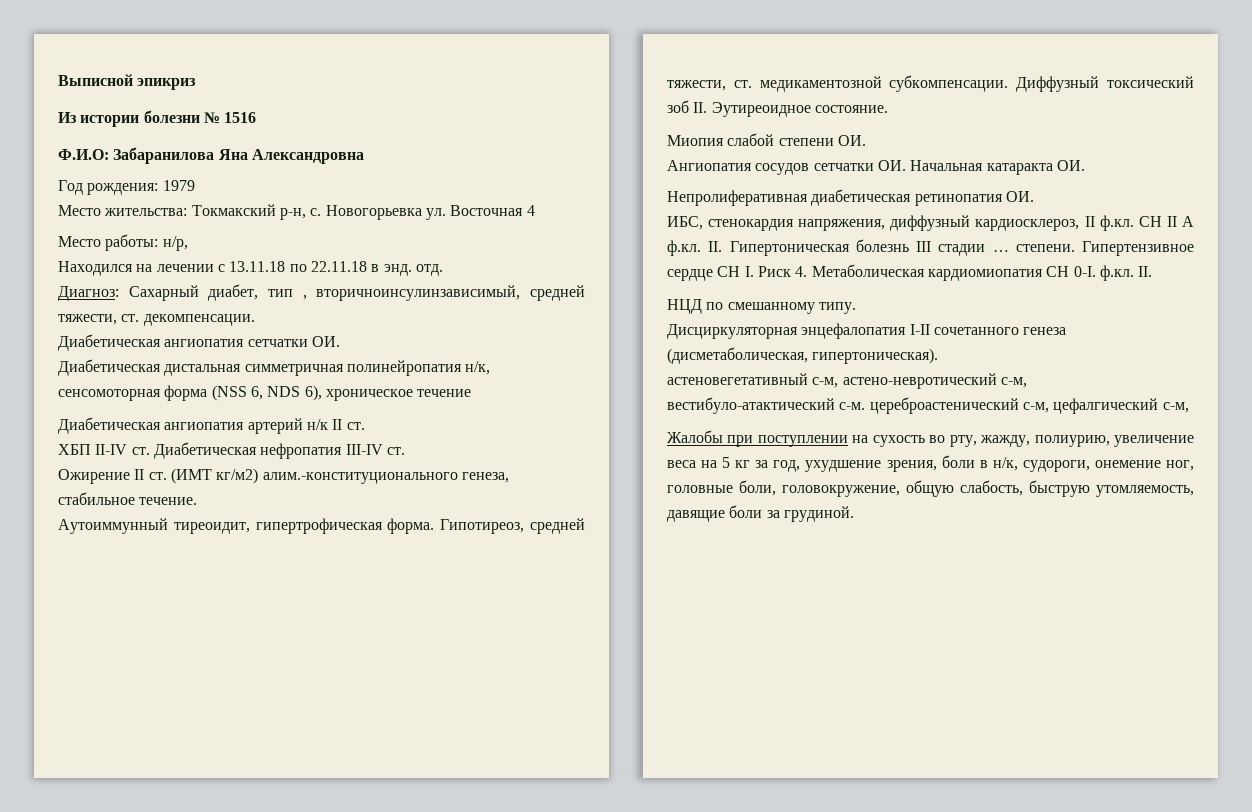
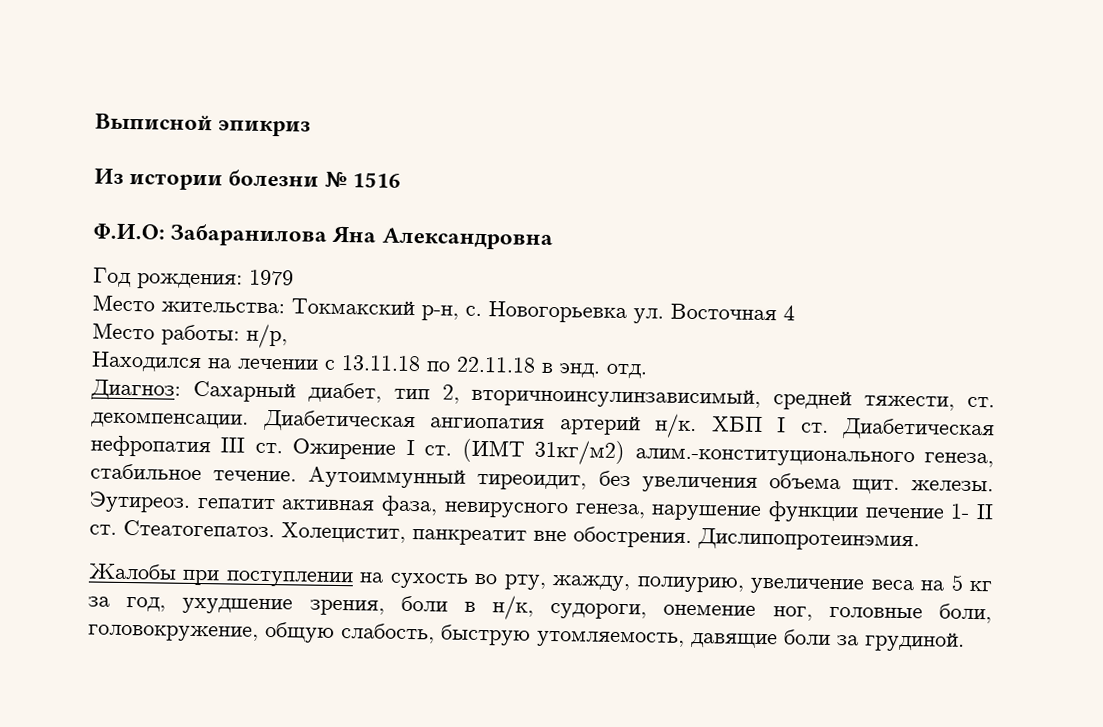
[302,295,307,300] , -> [441,384,460,404] 2,
[58,334,340,351] [58,359,491,376] [58,385,472,401] [58,417,365,434] [58,444,128,455] // Диабетическая ангиопатия сетчатки ОИ. // Диабетическая дистальная симметричная полинейропатия н/к, сенсомоторная форма (NSS 6, NDS 6), хроническое течение // Диабетическая ангиопатия артерий н/к II ст. // ХБП II-IV -> [262,409,786,439] Диабетическая ангиопатия артерий н/к. ХБП I
[345,444,405,455] [58,469,145,484] III-IV ст. // Ожирение II -> [220,437,415,460] III ст. Ожирение I
[216,468,259,484] кг/м2) -> [534,439,626,466] 31кг/м2)
(198, 501) // -> (298, 476) none
[255,518,585,534] [667,75,1194,92] [667,100,888,117] [667,133,866,146] [667,160,1085,175] [667,189,1034,206] [667,215,1194,231] [667,239,1194,256] [667,264,1153,281] [667,299,856,314] [667,323,1067,339] [667,347,939,364] [667,373,1027,389] [667,397,1189,414] гипертрофическая форма. Гипотиреоз, средней тяжести, ст. медикаментозной субкомпенсации. Диффузный токсический зоб II. Эутиреоидное состояние. // Миопия слабой степени ОИ. // Ангиопатия сосудов сетчатки ОИ. Начальная катаракта ОИ. // Непролиферативная диабетическая ретинопатия ОИ. // ИБС, стенокардия напряжения, диффузный кардиосклероз, II ф.кл. СН II А ф.кл. II. Гипертоническая болезнь III стадии … степени. Гипертензивное сердце СН I. Риск 4. Метаболическая кардиомиопатия СН 0-I. ф.кл. II. // НЦД по смешанному типу. // Дисциркуляторная энцефалопатия I-II сочетанного генеза (дисметаболическая, гипертоническая). // астеновегетативный с-м, астено-невротический с-м, вестибуло-атактический с-м. цереброастенический с-м, цефалгический с-м, -> [598,470,994,494] [89,491,995,523] [89,519,920,552] без увеличения объема щит. железы. Эутиреоз. гепатит активная фаза, невирусного генеза, нарушение функции печение 1- II ст. Стеатогепатоз. Холецистит, панкреатит вне обострения. Дислипопротеинэмия.

